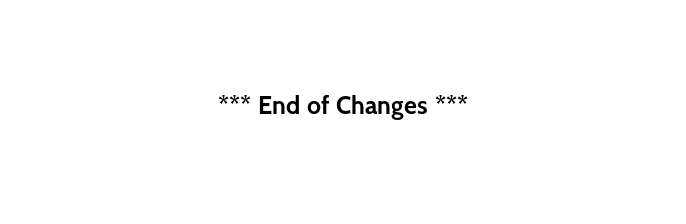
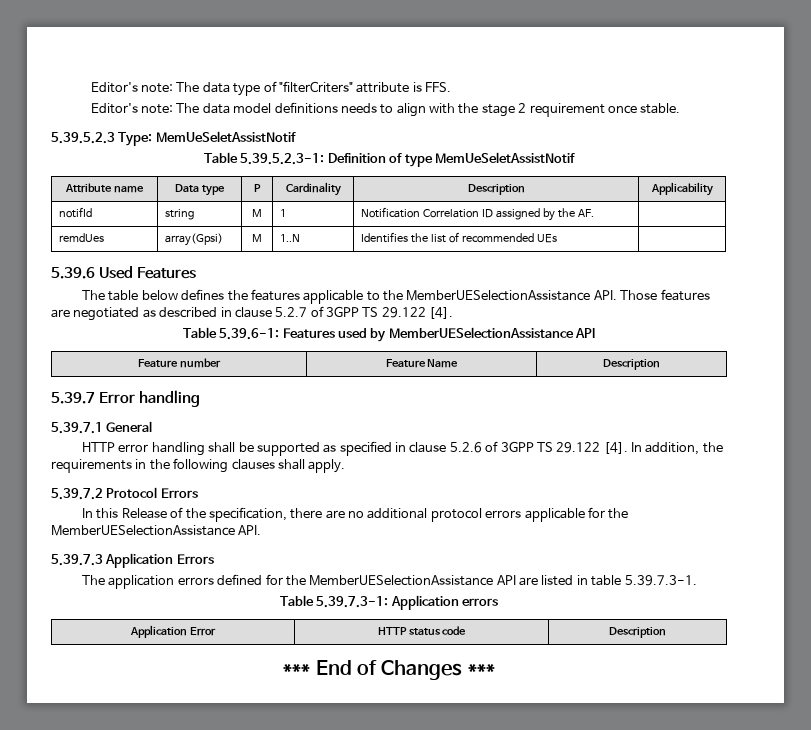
(218, 104) none -> [90,81,452,96] [90,102,681,117] [51,131,296,146] [204,152,575,167] [65,183,144,193] [175,184,225,196] [254,184,261,192] [285,182,341,196] [467,184,525,195] [650,182,713,196] [59,207,93,218] [165,209,195,220] [252,209,262,217] [280,209,287,217] [361,207,595,221] [59,233,105,242] [165,233,224,246] [252,234,262,242] [280,234,301,242] [361,232,558,243] [51,266,196,279] [82,289,710,304] [51,306,454,321] [182,327,596,342] [138,358,221,368] [385,359,459,368] [603,359,660,370] [51,390,200,407] [51,421,153,434] [82,441,723,456] [51,458,346,473] [51,487,198,500] [82,507,629,522] [51,525,262,536] [51,553,214,568] [82,574,697,589] [279,595,499,610] [130,625,216,638] [377,626,467,635] [609,627,666,638] Editor's note: The data type of "filterCriters" attribute is FFS. // Editor's note: The data model definitions needs to align with the stage 2 requirement once stable. // 5.39.5.2.3 Type: MemUeSeletAssistNotif // Table 5.39.5.2.3-1: Definition of type MemUeSeletAssistNotif // Attribute name | Data type | P | Cardinality | Description | Applicability // notifId | string | M | 1 | Notification Correlation ID assigned by the AF. | // remdUes | array(Gpsi) | M | 1..N | Identifies the list of recommended UEs | // 5.39.6 Used Features // The table below defines the features applicable to the MemberUESelectionAssistance API. Those features are negotiated as described in clause 5.2.7 of 3GPP TS 29.122 [4]. // Table 5.39.6-1: Features used by MemberUESelectionAssistance API // Feature number | Feature Name | Description // 5.39.7 Error handling // 5.39.7.1 General // HTTP error handling shall be supported as specified in clause 5.2.6 of 3GPP TS 29.122 [4]. In addition, the requirements in the following clauses shall apply. // 5.39.7.2 Protocol Errors // In this Release of the specification, there are no additional protocol errors applicable for the MemberUESelectionAssistance API. // 5.39.7.3 Application Errors // The application errors defined for the MemberUESelectionAssistance API are listed in table 5.39.7.3-1. // Table 5.39.7.3-1: Application errors // Application Error | HTTP status code | Description //

